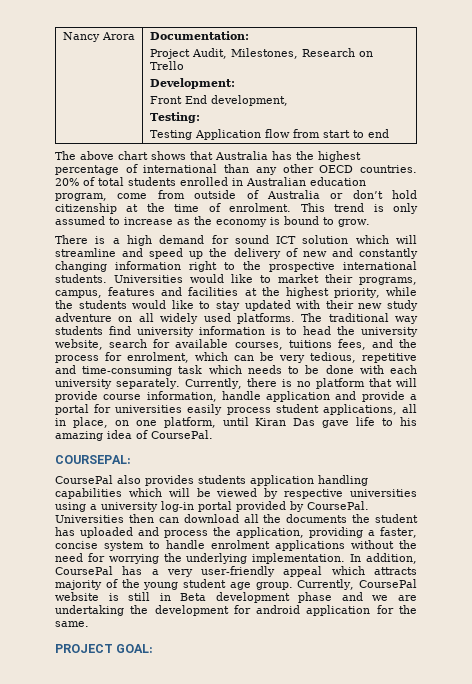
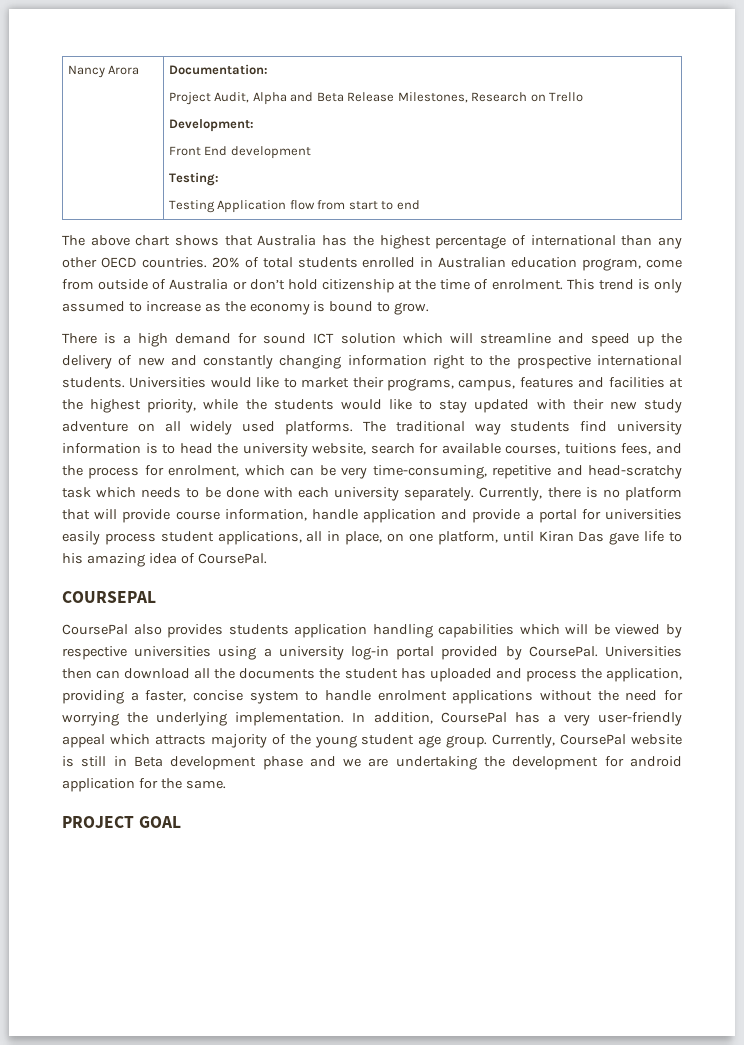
(227, 53) none -> [252,92,395,105] Alpha and Beta Release
[210,95,288,106] development, -> [230,146,311,159] development
[310,352,356,363] tedious, -> [372,465,487,479] time-consuming,
[82,366,173,376] time-consuming -> [588,465,682,479] head-scratchy
[55,455,131,464] COURSEPAL: -> [62,591,156,603] COURSEPAL
[116,644,154,653] GOAL: -> [138,816,181,828] GOAL

